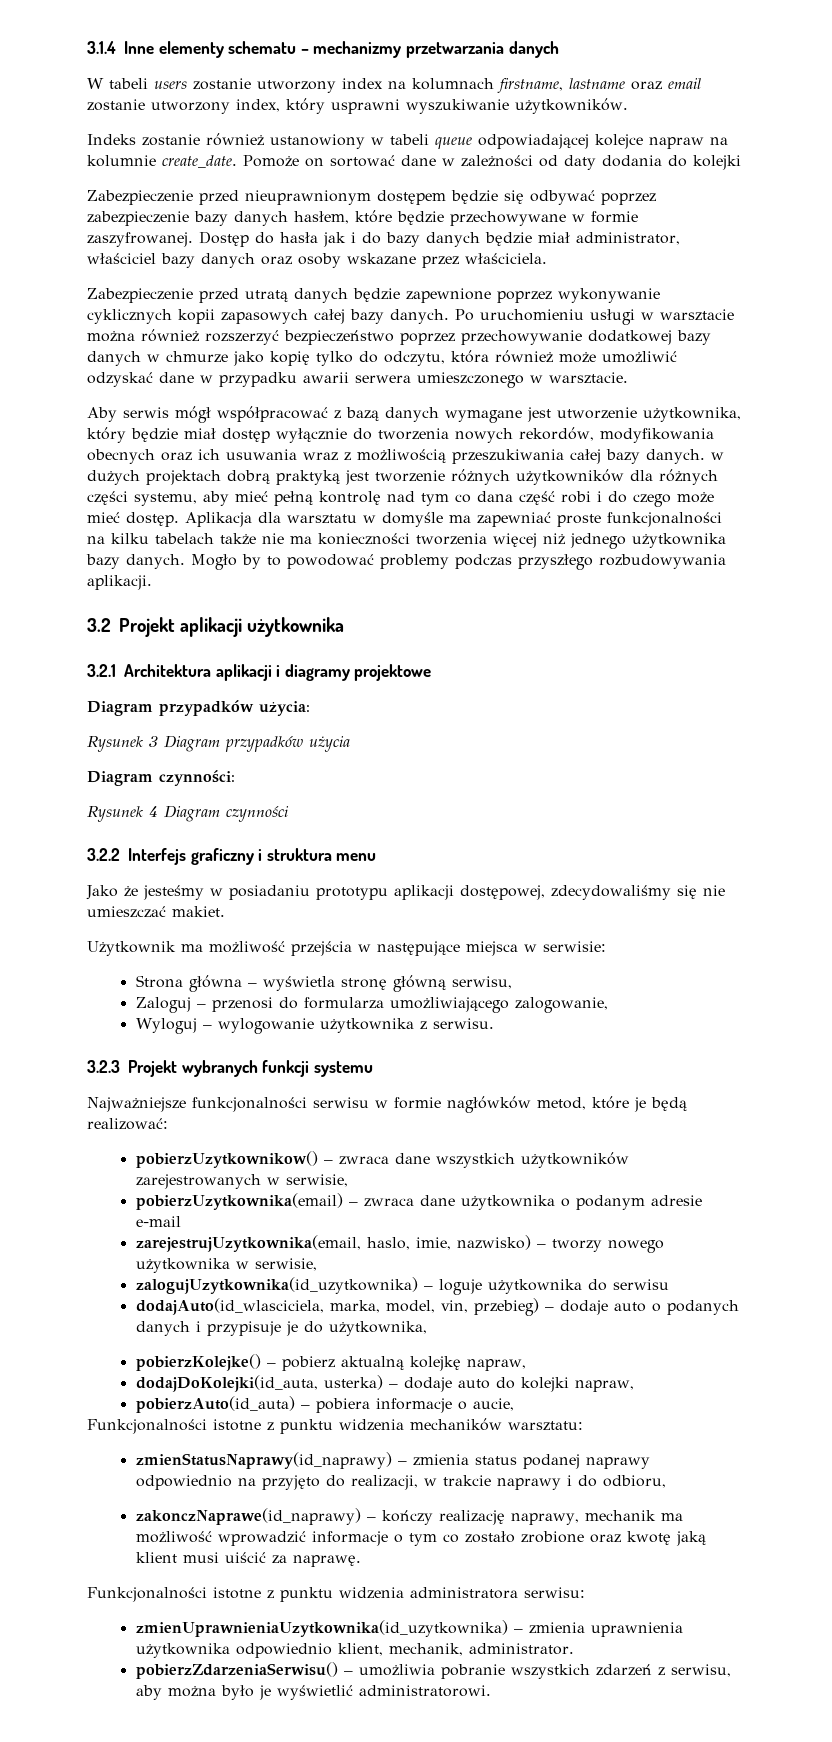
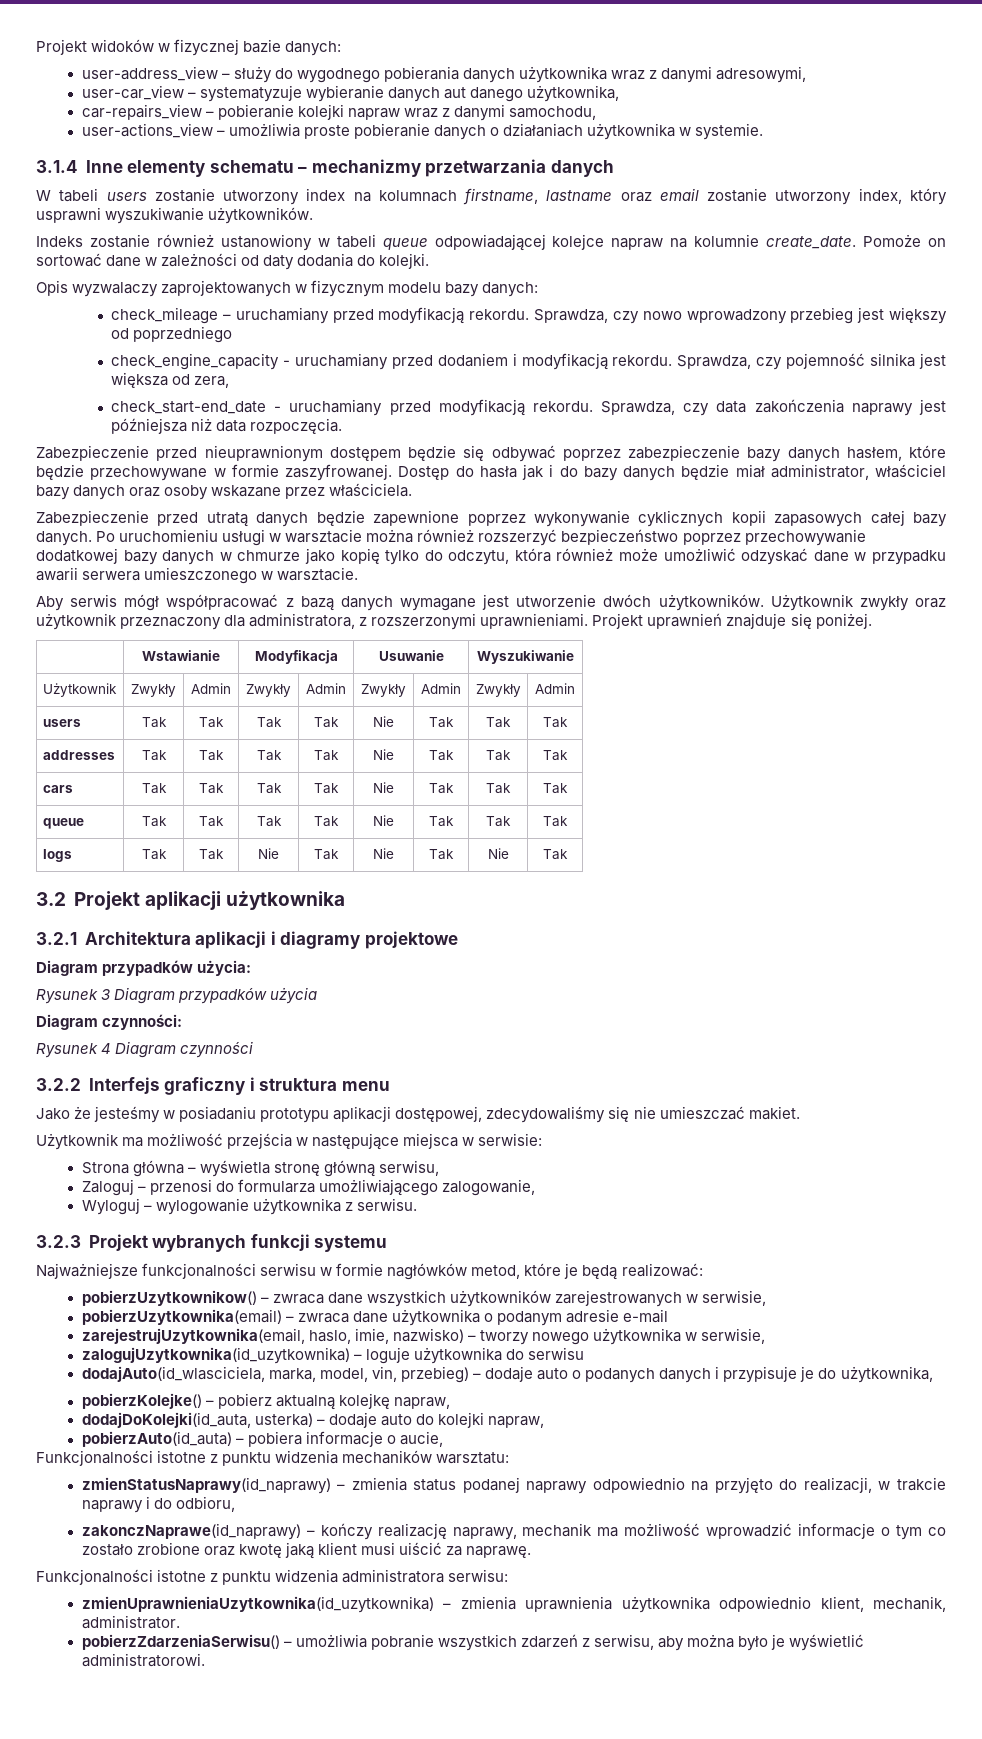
(87, 47) none -> [36,39,342,56] [81,66,807,83] [81,85,620,102] [81,104,597,121] [81,123,764,140] Projekt widoków w fizycznej bazie danych: // user-address_view – służy do wygodnego pobierania danych użytkownika wraz z danymi adresowymi, // user-car_view – systematyzuje wybieranie danych aut danego użytkownika, // car-repairs_view – pobieranie kolejki napraw wraz z danymi samochodu, // user-actions_view – umożliwia proste pobieranie danych o działaniach użytkownika w systemie. //
[693,155,741,170] kolejki -> [379,253,430,269] [36,280,539,297] [111,307,948,324] [111,326,233,343] [111,353,947,370] [111,372,230,388] [111,399,947,416] [111,418,343,434] kolejki. // Opis wyzwalaczy zaprojektowanych w fizycznym modelu bazy danych: // check_mileage – uruchamiany przed modyfikacją rekordu. Sprawdza, czy nowo wprowadzony przebieg jest większy od poprzedniego // check_engine_capacity - uruchamiany przed dodaniem i modyfikacją rekordu. Sprawdza, czy pojemność silnika jest większa od zera, // check_start-end_date - uruchamiany przed modyfikacją rekordu. Sprawdza, czy data zakończenia naprawy jest późniejsza niż data rozpoczęcia.
[643,407,741,422] [87,427,714,443] [87,449,724,464] [87,469,718,485] [87,491,714,507] [87,512,722,527] [87,533,726,549] [86,554,726,570] [87,575,152,590] użytkownika, który będzie miał dostęp wyłącznie do tworzenia nowych rekordów, modyfikowania obecnych oraz ich usuwania wraz z możliwością przeszukiwania całej bazy danych. w dużych projektach dobrą praktyką jest tworzenie różnych użytkowników dla różnych części systemu, aby mieć pełną kontrolę nad tym co dana część robi i do czego może mieć dostęp. Aplikacja dla warsztatu w domyśle ma zapewniać proste funkcjonalności na kilku tabelach także nie ma konieczności tworzenia więcej niż jednego użytkownika bazy danych. Mogło by to powodować problemy podczas przyszłego rozbudowywania aplikacji. -> [603,594,946,611] [36,613,872,630] [142,650,220,661] [254,650,338,664] [378,650,444,661] [477,650,574,664] [42,683,117,697] [131,684,176,697] [191,683,231,694] [246,684,291,697] [306,683,346,694] [361,684,406,697] [421,683,461,694] [475,684,521,697] [535,683,575,694] [42,719,81,727] [141,717,167,728] [199,717,224,728] [256,717,282,728] [314,717,339,728] [373,716,394,727] [429,717,454,728] [486,717,511,728] [543,717,568,728] [42,750,115,760] [141,750,167,761] [199,750,224,761] [256,750,282,761] [314,750,339,761] [373,749,394,760] [429,750,454,761] [486,750,511,761] [543,750,568,761] [42,785,73,793] [141,783,167,794] [199,783,224,794] [256,783,282,794] [314,783,339,794] [373,782,394,793] [429,783,454,794] [486,783,511,794] [543,783,568,794] [42,818,84,829] [141,816,167,827] [199,816,224,827] [256,816,282,827] [314,816,339,827] [373,815,394,826] [429,816,454,827] [486,816,511,827] [543,816,568,827] [42,849,72,862] [141,849,167,860] [199,849,224,860] [258,848,279,859] [314,849,339,860] [373,848,394,859] [429,849,454,860] [487,848,509,859] [543,849,568,860] dwóch użytkowników. Użytkownik zwykły oraz użytkownik przeznaczony dla administratora, z rozszerzonymi uprawnieniami. Projekt uprawnień znajduje się poniżej. // | Wstawianie | Modyfikacja | Usuwanie | Wyszukiwanie // Użytkownik | Zwykły | Admin | Zwykły | Admin | Zwykły | Admin | Zwykły | Admin // users | Tak | Tak | Tak | Tak | Nie | Tak | Tak | Tak // addresses | Tak | Tak | Tak | Tak | Nie | Tak | Tak | Tak // cars | Tak | Tak | Tak | Tak | Nie | Tak | Tak | Tak // queue | Tak | Tak | Tak | Tak | Nie | Tak | Tak | Tak // logs | Tak | Tak | Nie | Tak | Nie | Tak | Nie | Tak

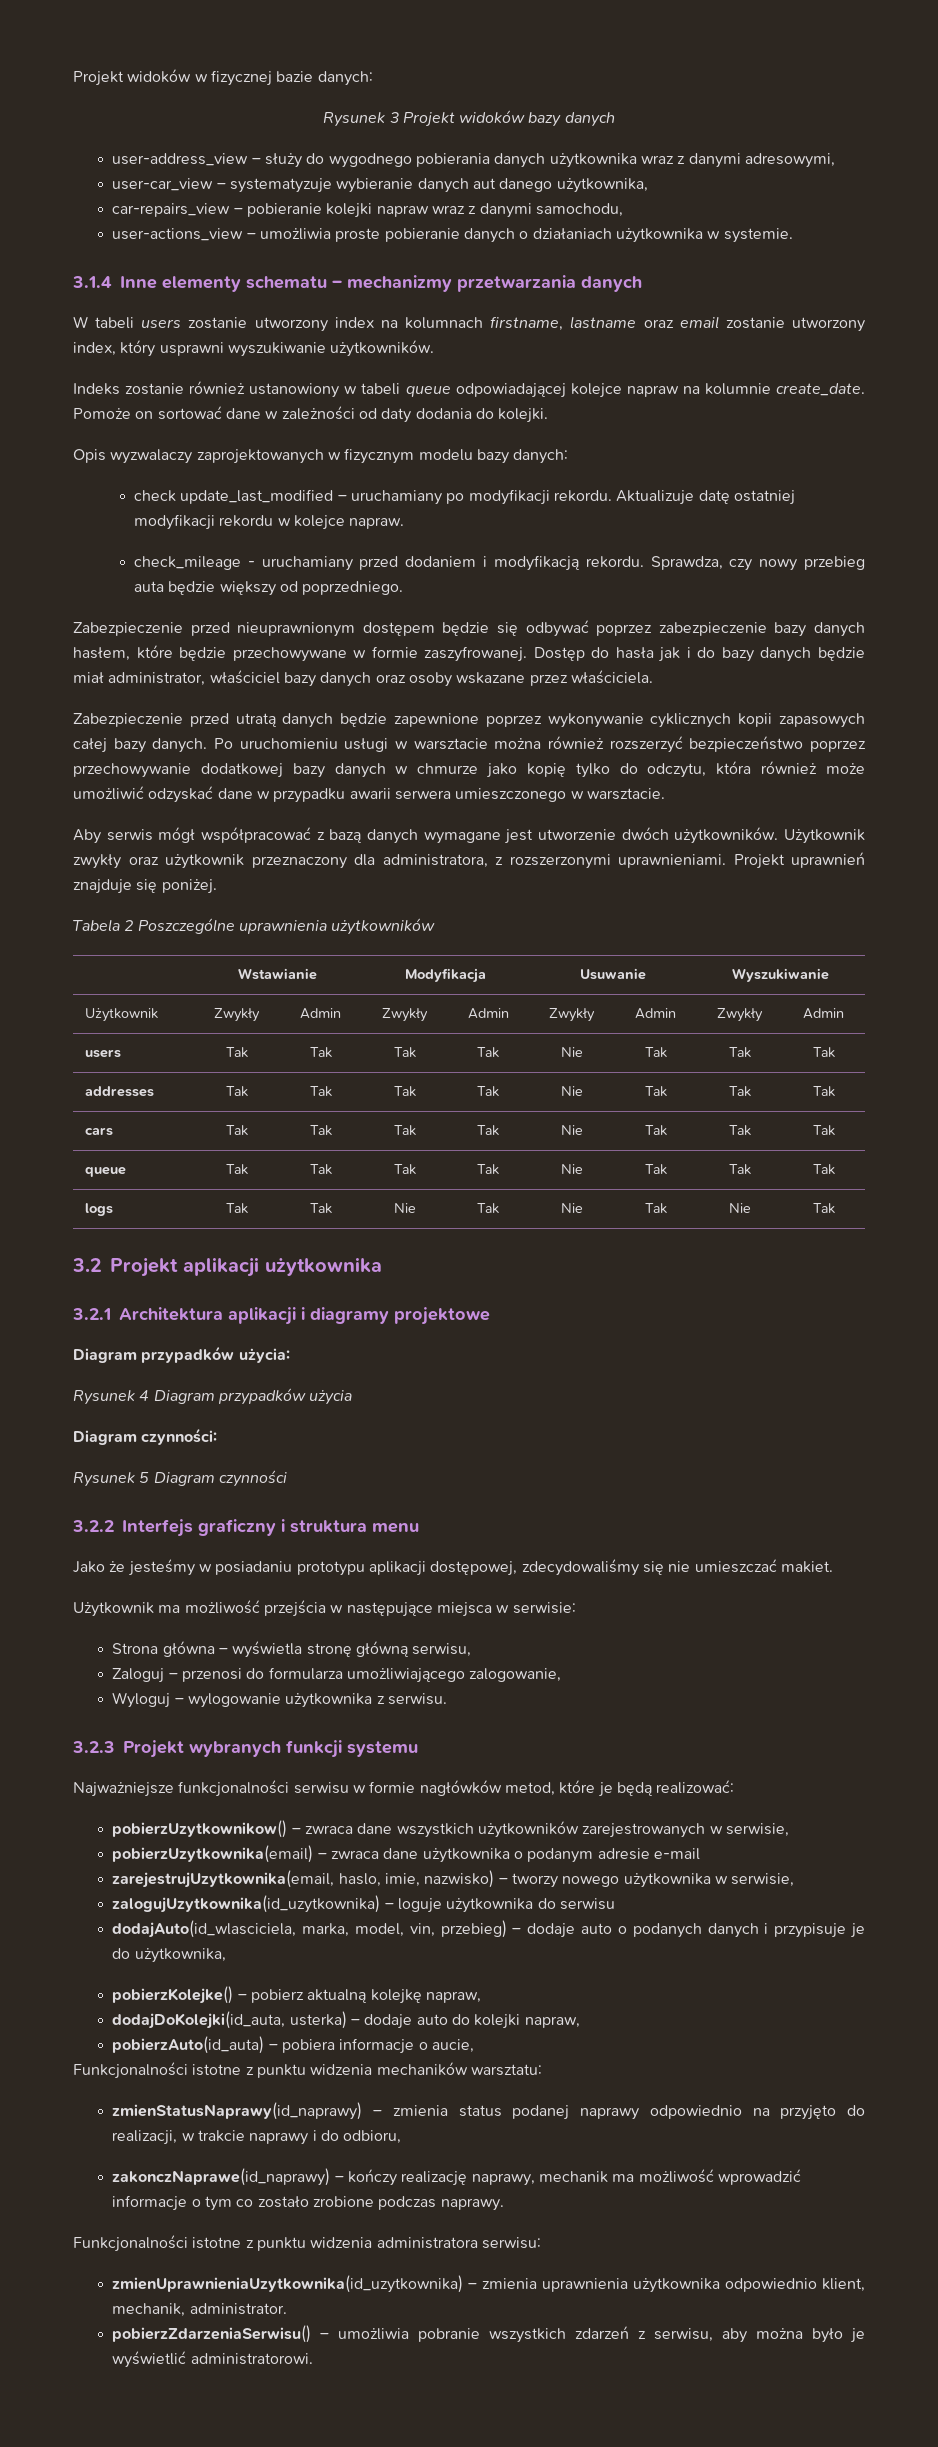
(342, 48) none -> [323,110,615,127] // Rysunek 3 Projekt widoków bazy danych
[111,307,948,324] [111,326,233,343] [111,353,280,370] check_mileage – uruchamiany przed modyfikacją rekordu. Sprawdza, czy nowo wprowadzony przebieg jest większy od poprzedniego // check_engine_capacity -> [134,489,795,505] [134,514,405,530] [134,556,242,570] check update_last_modified – uruchamiany po modyfikacji rekordu. Aktualizuje datę ostatniej modyfikacji rekordu w kolejce napraw. // check_mileage
[786,353,947,369] [111,372,230,388] [111,399,947,416] [111,418,343,434] pojemność silnika jest większa od zera, // check_start-end_date - uruchamiany przed modyfikacją rekordu. Sprawdza, czy data zakończenia naprawy jest późniejsza niż data rozpoczęcia. -> [759,556,866,571] [134,581,404,596] nowy przebieg auta będzie większy od poprzedniego.
(872, 621) none -> [73,918,436,935] // Tabela 2 Poszczególne uprawnienia użytkowników
[101,989,111,1000] 3 -> [139,1390,150,1401] 4
[101,1043,112,1054] 4 -> [139,1472,150,1483] 5
[203,1542,532,1559] oraz kwotę jaką klient musi uiścić za naprawę. -> [378,2196,504,2211] podczas naprawy.

